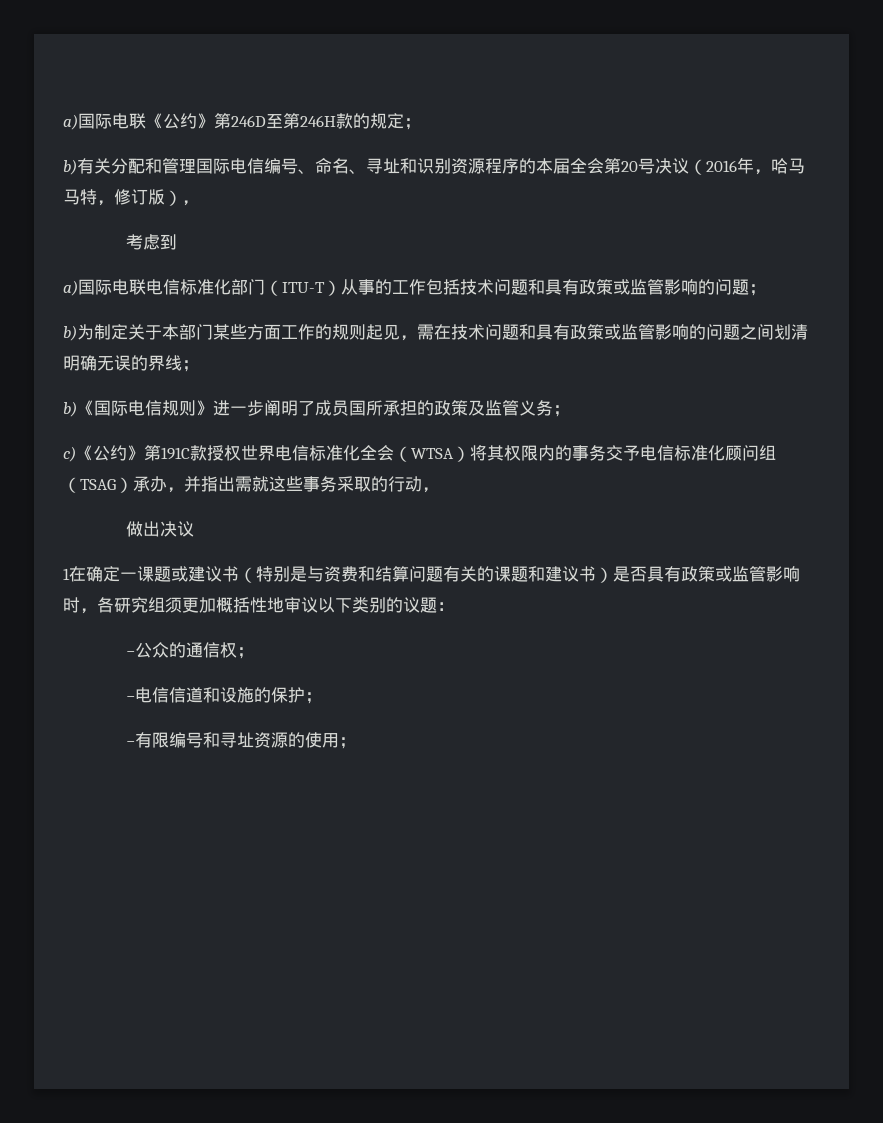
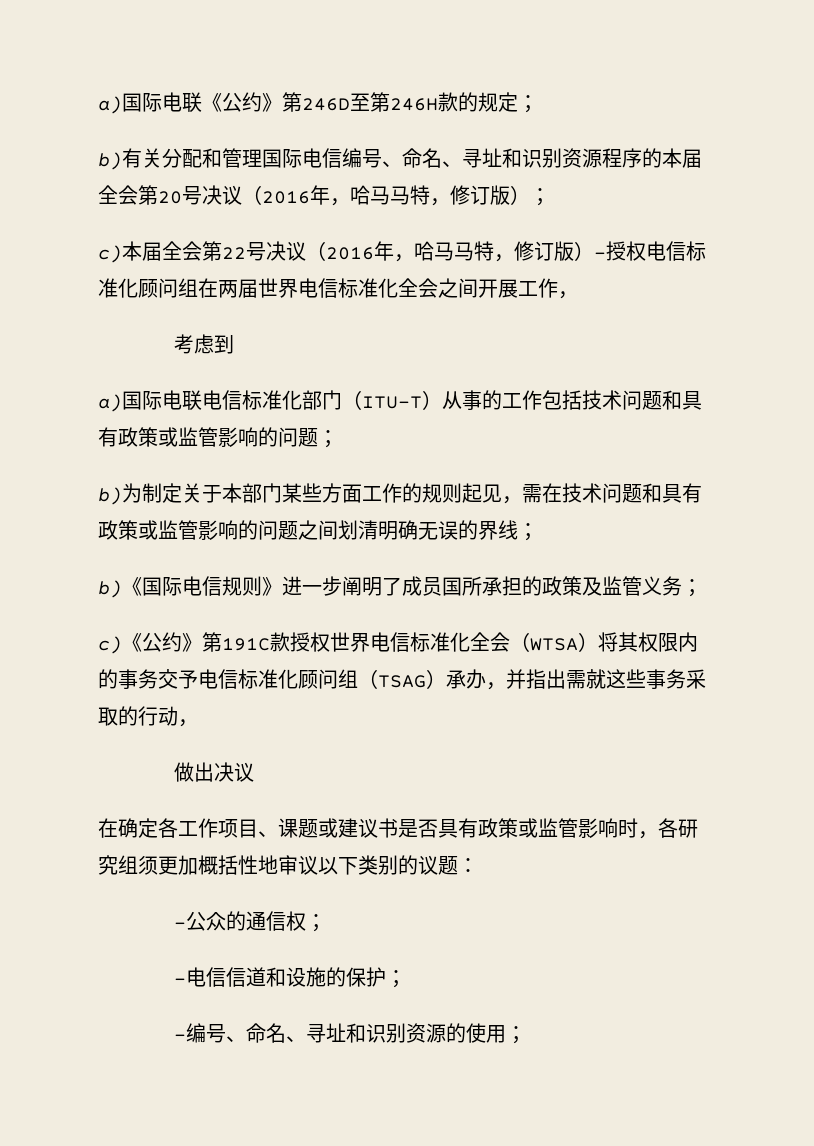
(182, 198) none -> [530,188,550,206] [98,241,706,263] [98,278,558,298] ； // c)本届全会第22号决议（2016年，哈马马特，修订版）–授权电信标准化顾问组在两届世界电信标准化全会之间开展工作
[63,566,613,583] 1在确定一课题或建议书（特别是与资费和结算问题有关的课题和建议书） -> [98,818,398,838] 在确定各工作项目、课题或建议书
[134,732,254,748] 有限编号和寻址 -> [186,1023,407,1043] 编号、命名、寻址和识别

